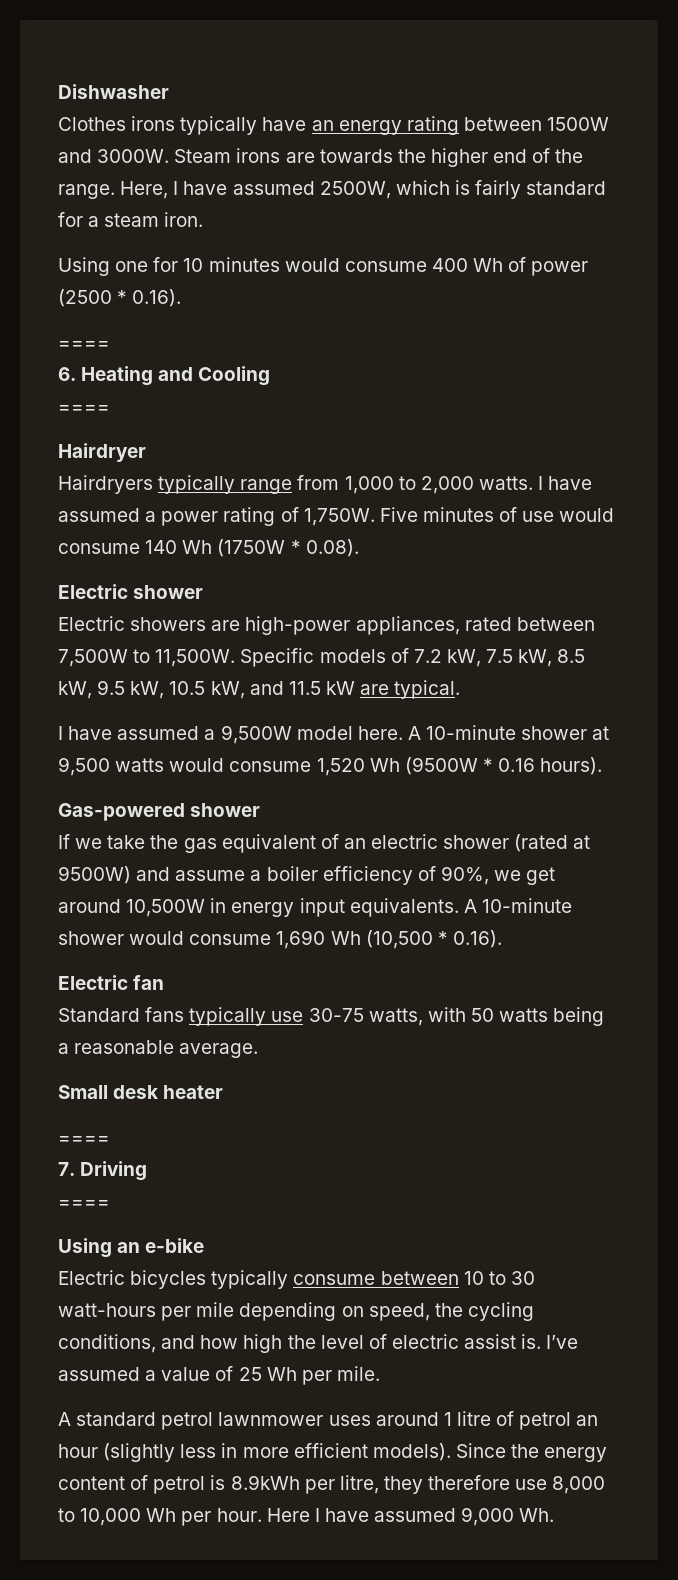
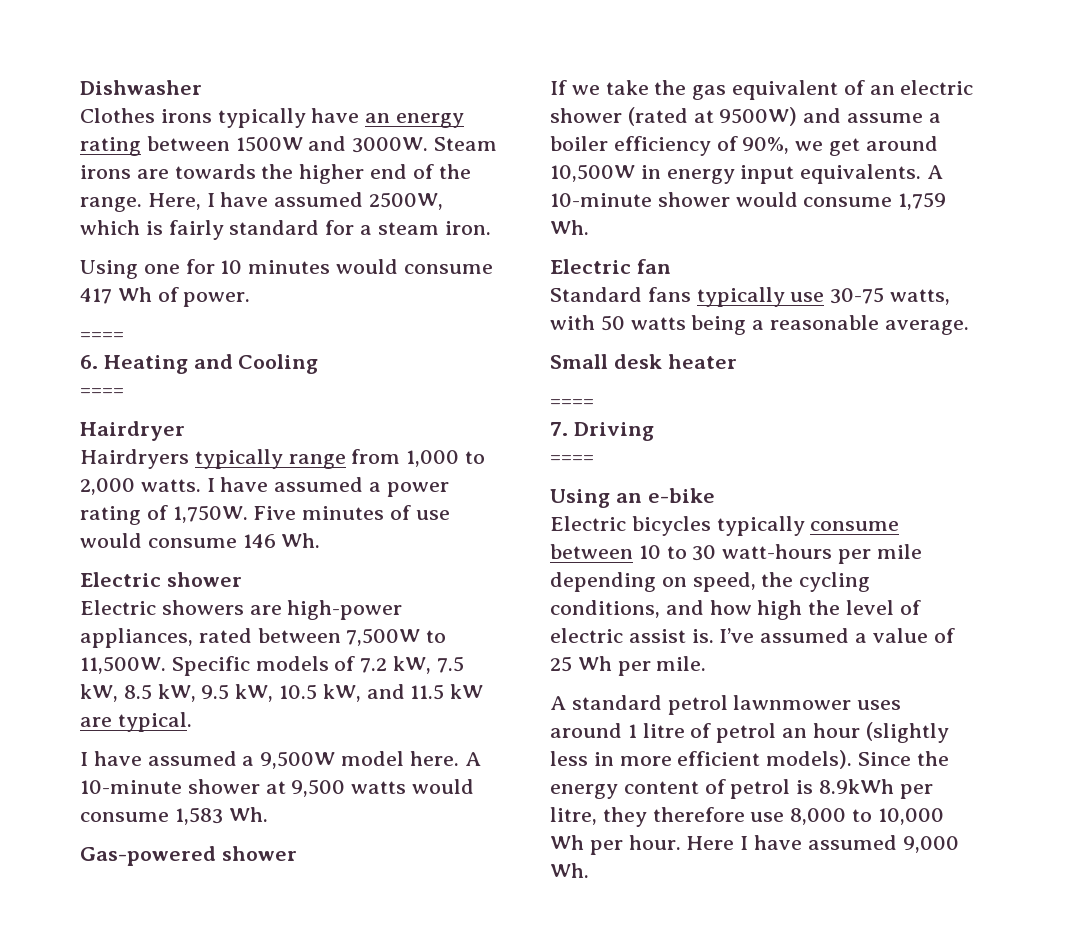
[431,258,468,272] 400 -> [80,288,112,304] 417
[531,261,589,276] [58,289,182,307] power (2500 * 0.16). -> [183,292,251,307] power.
[145,539,359,557] 140 Wh (1750W * 0.08). -> [242,533,321,548] 146 Wh.
[316,757,603,776] 1,520 Wh (9500W * 0.16 hours). -> [174,807,268,825] 1,583 Wh.
[276,930,502,949] 1,690 Wh (10,500 * 0.16). -> [898,192,947,210] [550,220,589,235] 1,759 Wh.

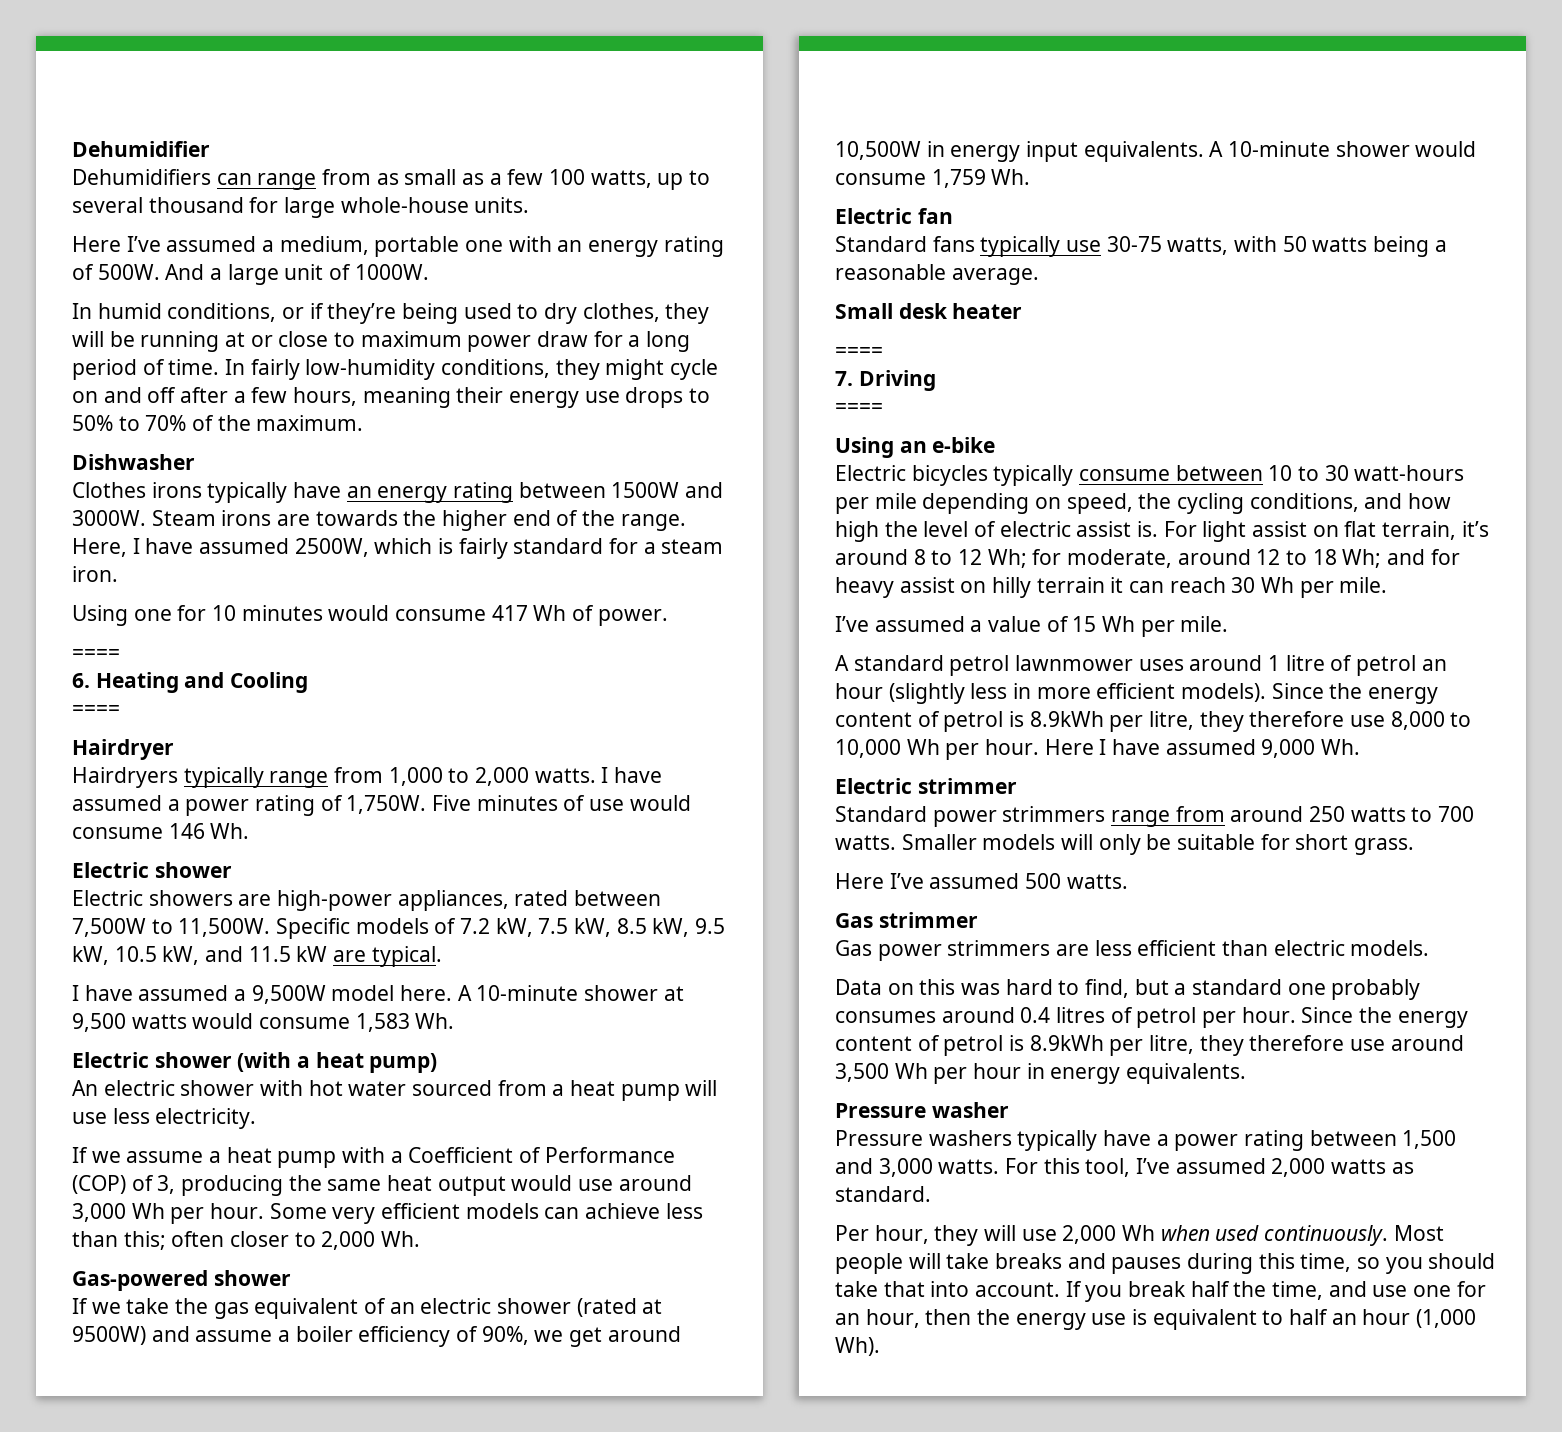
(80, 87) none -> [72,141,210,157] [72,169,711,190] [72,197,530,218] [72,236,724,257] [72,264,429,285] [72,303,710,324] [72,331,691,352] [72,359,719,380] [72,387,711,408] [72,415,364,431] Dehumidifier // Dehumidifiers can range from as small as a few 100 watts, up to several thousand for large whole-house units. // Here I’ve assumed a medium, portable one with an energy rating of 500W. And a large unit of 1000W. // In humid conditions, or if they’re being used to dry clothes, they will be running at or close to maximum power draw for a long period of time. In fairly low-humidity conditions, they might cycle on and off after a few hours, meaning their energy use drops to 50% to 70% of the maximum. //
(268, 814) none -> [72,1052,438,1073] [72,1080,718,1101] [72,1108,257,1129] [72,1147,675,1168] [72,1175,692,1196] [72,1203,703,1224] [72,1231,421,1250] // Electric shower (with a heat pump) // An electric shower with hot water sourced from a heat pump will use less electricity. // If we assume a heat pump with a Coefficient of Performance (COP) of 3, producing the same heat output would use around 3,000 Wh per hour. Some very efficient models can achieve less than this; often closer to 2,000 Wh.
(714, 636) none -> [1163,521,1489,542] [835,549,1460,568] [835,577,1388,598] For light assist on flat terrain, it’s around 8 to 12 Wh; for moderate, around 12 to 18 Wh; and for heavy assist on hilly terrain it can reach 30 Wh per mile. //
[550,656,572,672] 25 -> [1072,616,1097,632] 15
(589, 870) none -> [835,778,1017,794] [835,806,1475,827] [835,834,1415,855] [835,873,1128,889] [835,912,978,928] [835,940,1430,961] [835,979,1421,1000] [835,1007,1468,1028] [835,1035,1464,1056] [835,1063,1247,1084] [835,1102,1009,1118] [835,1130,1457,1151] [835,1158,1414,1177] [835,1186,931,1202] [835,1225,1444,1246] [835,1253,1496,1274] [835,1281,1486,1302] [835,1309,1477,1330] [835,1337,880,1356] // Electric strimmer // Standard power strimmers range from around 250 watts to 700 watts. Smaller models will only be suitable for short grass. // Here I’ve assumed 500 watts. // Gas strimmer // Gas power strimmers are less efficient than electric models. // Data on this was hard to find, but a standard one probably consumes around 0.4 litres of petrol per hour. Since the energy content of petrol is 8.9kWh per litre, they therefore use around 3,500 Wh per hour in energy equivalents. // Pressure washer // Pressure washers typically have a power rating between 1,500 and 3,000 watts. For this tool, I’ve assumed 2,000 watts as standard. // Per hour, they will use 2,000 Wh when used continuously. Most people will take breaks and pauses during this time, so you should take that into account. If you break half the time, and use one for an hour, then the energy use is equivalent to half an hour (1,000 Wh).

